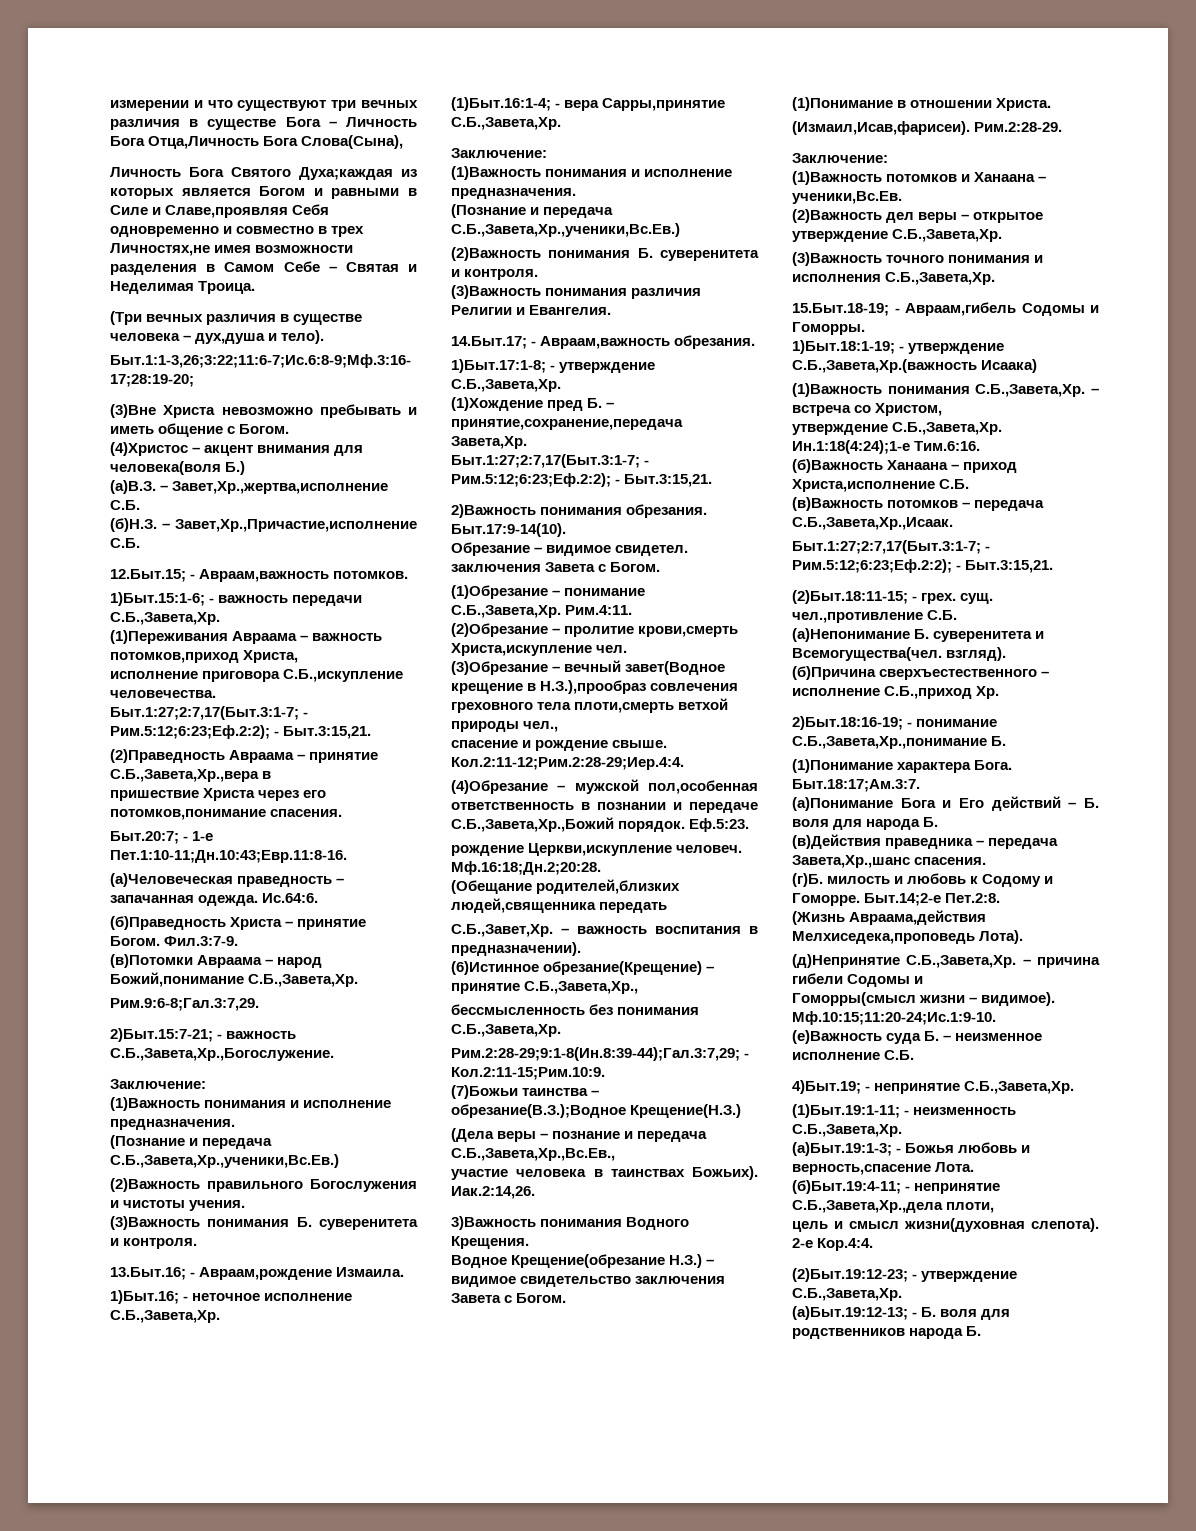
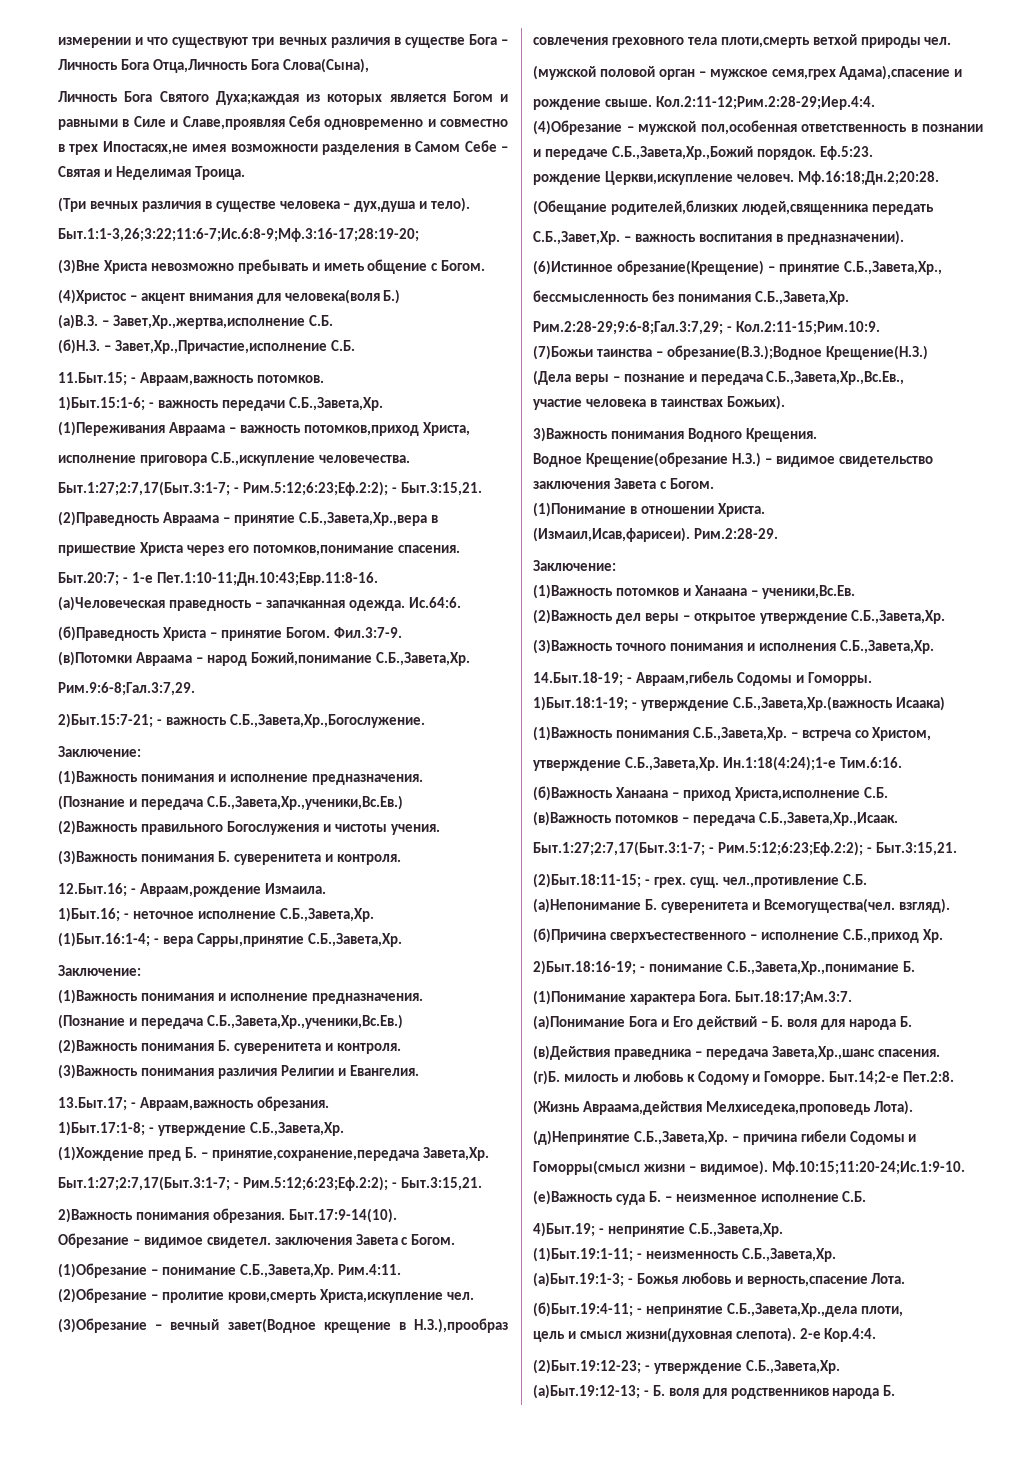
[110,243,210,256] Личностях,не -> [102,141,188,155] Ипостасях,не
[110,569,186,582] 12.Быт.15; -> [58,372,127,386] 11.Быт.15;
[110,895,194,903] запачанная -> [265,600,345,608] запачканная
[110,1267,186,1280] 13.Быт.16; -> [58,883,127,897] 12.Быт.16;
[451,336,527,349] 14.Быт.17; -> [58,1097,127,1111] 13.Быт.17;
[523,721,559,732] [451,740,532,748] чел., // спасение и -> [924,37,952,45] [533,65,963,80] чел. // (мужской половой орган – мужское семя,грех Адама),спасение и //
[451,1047,740,1061] Рим.2:28-29;9:1-8(Ин.8:39-44);Гал.3:7,29; -> [533,321,723,335] Рим.2:28-29;9:6-8;Гал.3:7,29;
[451,1186,535,1199] Иак.2:14,26. -> (785, 402) none
[792,303,889,316] 15.Быт.18-19; -> [533,672,623,686] 14.Быт.18-19;

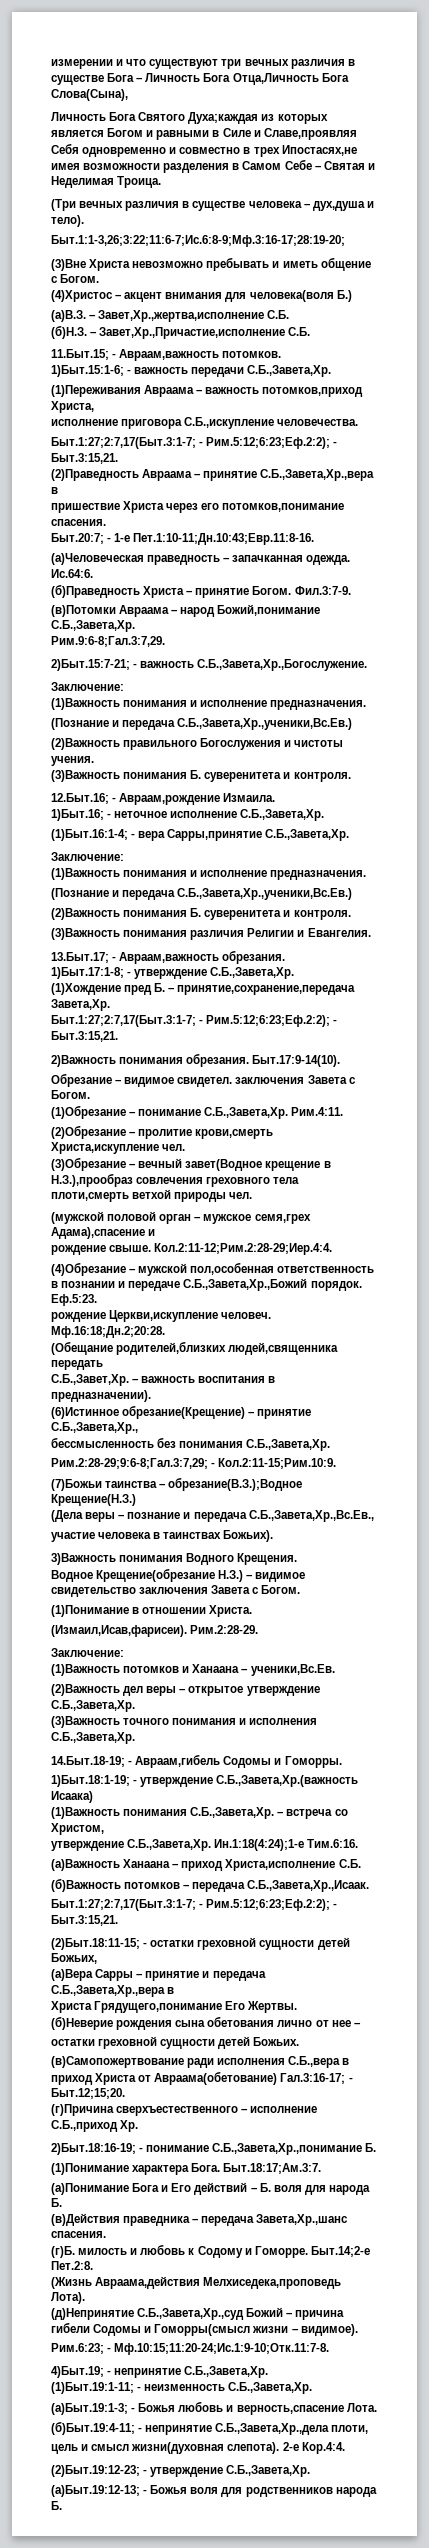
[533,786,613,801] (б)Важность -> [51,1859,120,1871] (а)Важность
[533,811,612,826] (в)Важность -> [51,1878,121,1892] (б)Важность
[653,874,867,888] [533,898,950,913] [533,928,606,943] грех. сущ. чел.,противление С.Б. // (а)Непонимание Б. суверенитета и Всемогущества(чел. взгляд). // (б)Причина -> [150,1937,350,1950] [51,1953,97,1964] [51,1969,266,1981] [51,1985,175,1997] [51,2001,298,2013] [51,2016,361,2030] [51,2036,300,2049] [51,2056,350,2068] [51,2071,353,2085] [51,2088,125,2099] [51,2104,114,2116] остатки греховной сущности детей Божьих, // (а)Вера Сарры – принятие и передача С.Б.,Завета,Хр.,вера в // Христа Грядущего,понимание Его Жертвы. // (б)Неверие рождения сына обетования лично от нее – // остатки греховной сущности детей Божьих. // (в)Самопожертвование ради исполнения С.Б.,вера в приход Христа от Авраама(обетование) Гал.3:16-17; - Быт.12;15;20. // (г)Причина
[633,1131,728,1145] С.Б.,Завета,Хр. -> [137,2307,284,2320] С.Б.,Завета,Хр.,суд Божий
(917, 1138) // -> (152, 2329) none
[771,1161,965,1175] [533,1190,867,1205] Мф.10:15;11:20-24;Ис.1:9-10. // (е)Важность суда Б. – неизменное исполнение С.Б. -> [51,2343,330,2355] // Рим.6:23; - Мф.10:15;11:20-24;Ис.1:9-10;Отк.11:7-8.
[652,1385,665,1396] Б. -> [150,2485,188,2494] Божья

